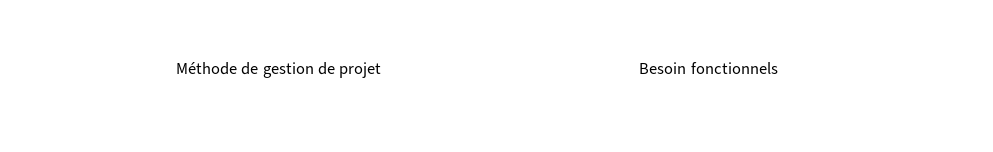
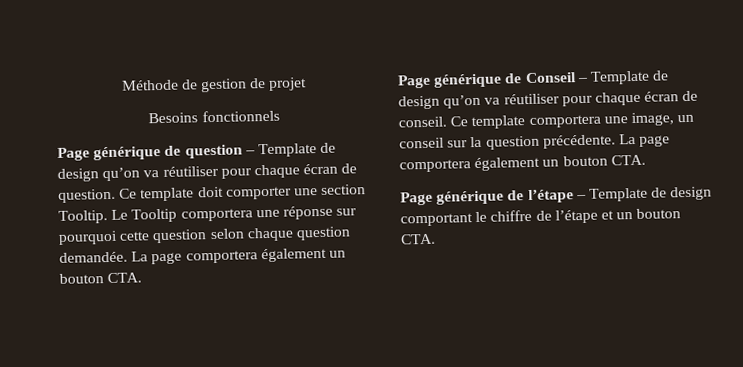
[639,62,687,74] Besoin -> [148,112,199,124] Besoins
(778, 68) none -> [57,142,337,161] [57,163,358,182] [58,184,367,203] [58,205,358,224] [58,226,351,245] [59,247,346,265] [59,272,143,284] [397,70,670,89] [398,90,699,110] [398,112,695,130] [399,133,671,150] [399,154,646,173] [400,186,713,206] [400,208,682,227] [400,233,436,245] // Page générique de question – Template de design qu’on va réutiliser pour chaque écran de question. Ce template doit comporter une section Tooltip. Le Tooltip comportera une réponse sur pourquoi cette question selon chaque question demandée. La page comportera également un bouton CTA. // Page générique de Conseil – Template de design qu’on va réutiliser pour chaque écran de conseil. Ce template comportera une image, un conseil sur la question précédente. La page comportera également un bouton CTA. // Page générique de l’étape – Template de design comportant le chiffre de l’étape et un bouton CTA.

